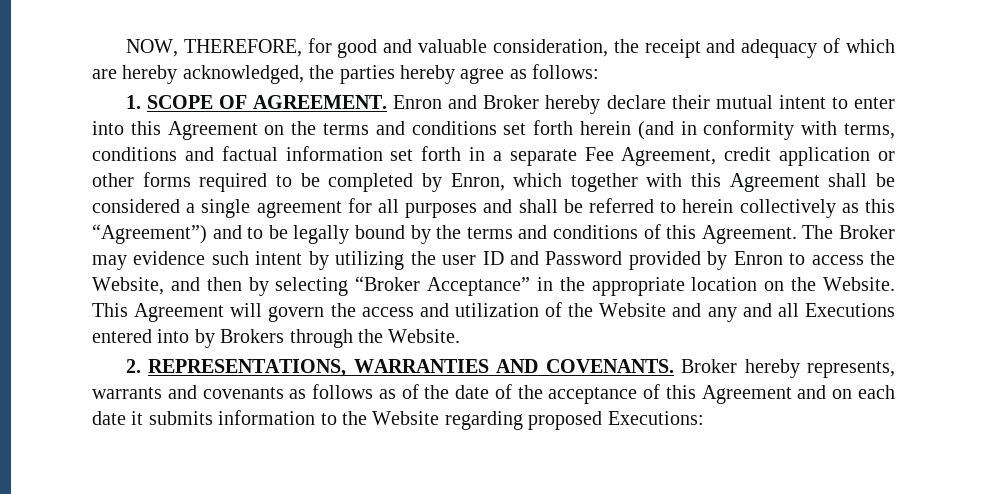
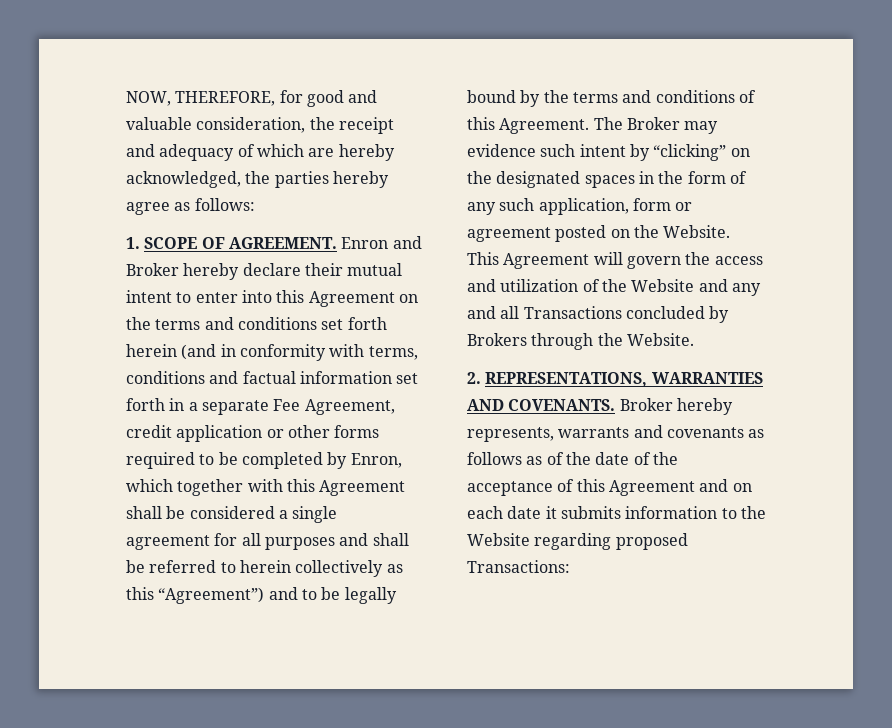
[335,251,895,270] [92,276,758,296] utilizing the user ID and Password provided by Enron to access the Website, and then by selecting “Broker Acceptance” in the appropriate location -> [653,144,750,161] [467,171,747,188] [467,198,693,215] [467,225,607,242] “clicking” on the designated spaces in the form of any such application, form or agreement posted
[804,303,895,317] [92,329,190,343] Executions entered into -> [523,306,705,319] Transactions concluded
[607,411,704,425] Executions: -> [467,560,570,573] Transactions:

